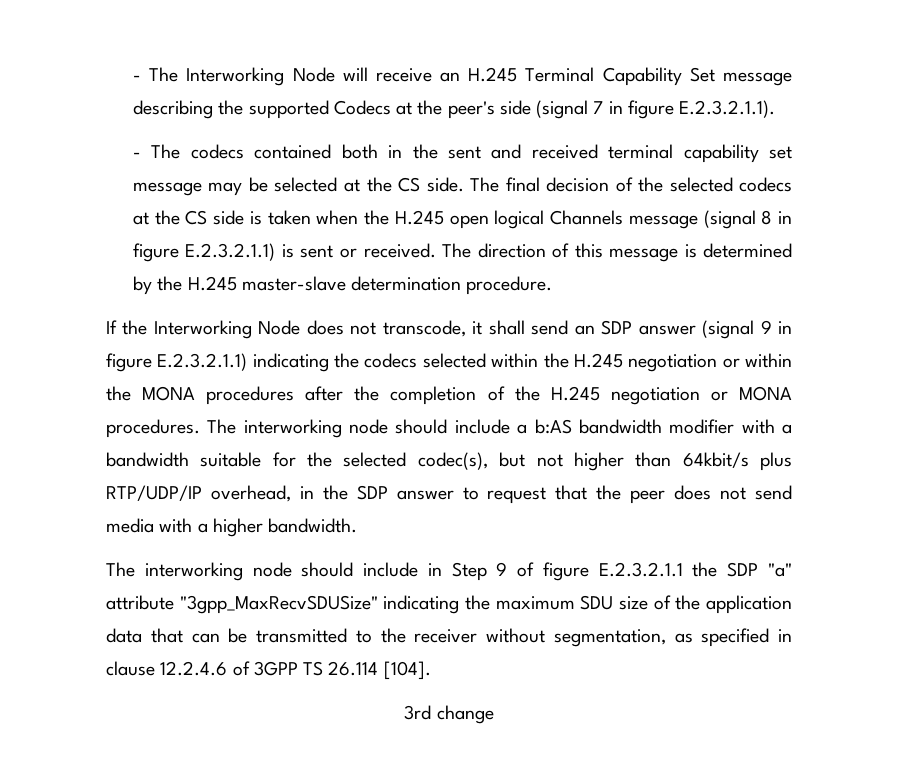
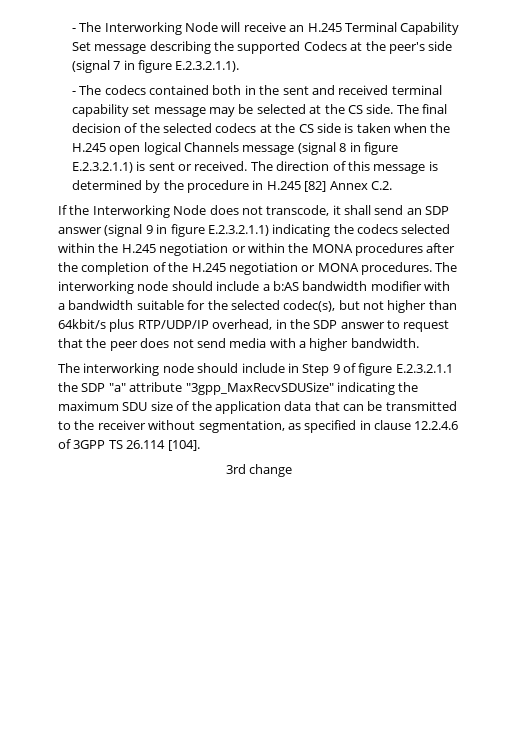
[187,276,553,295] H.245 master-slave determination procedure. -> [187,180,392,193] procedure in H.245 [82] Annex C.2.

